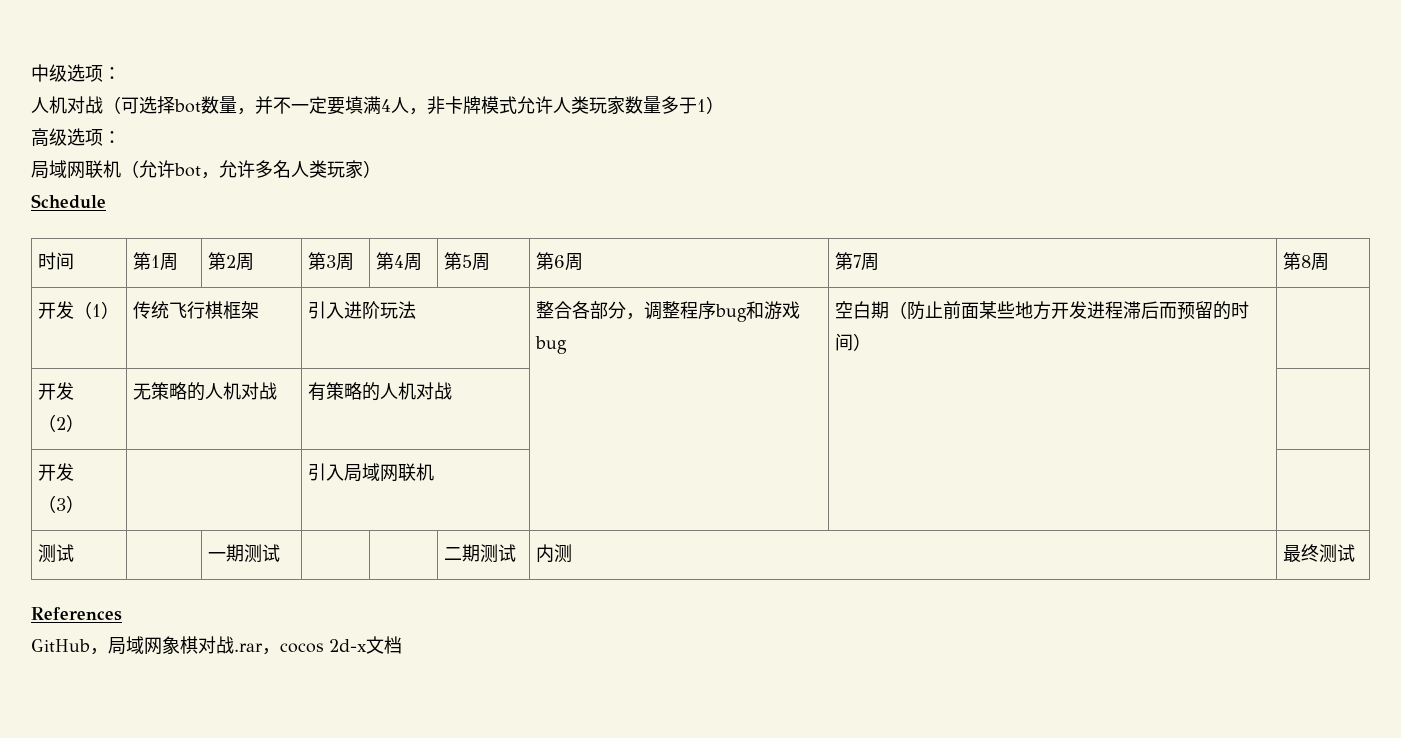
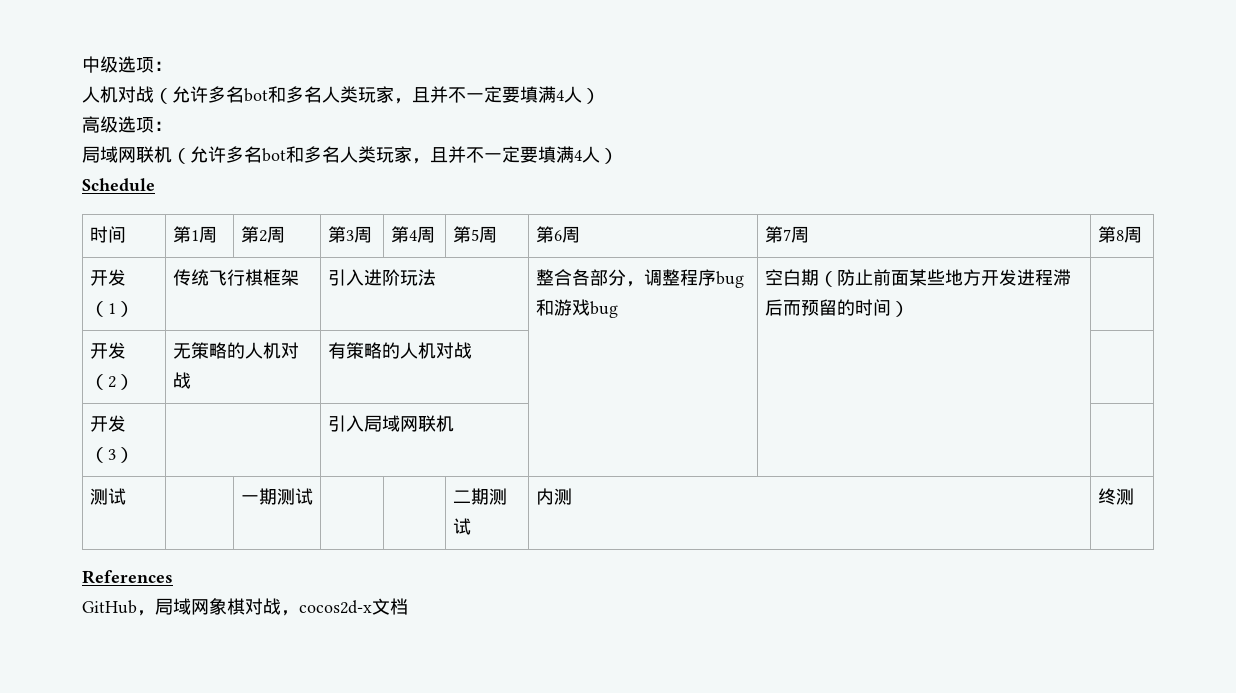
[121,96,706,115] 可选择bot数量，并不一定要填满4人，非卡牌模式允许人类玩家数量多于1 -> [172,86,582,104] 允许多名bot和多名人类玩家，且并不一定要填满4人
[174,160,363,179] bot，允许多名人类玩家 -> [226,146,600,164] 多名bot和多名人类玩家，且并不一定要填满4人
[1283,545,1302,562] 最 -> (572, 496) none
[1337,544,1356,562] 试 -> (1134, 496) none
[234,639,367,655] .rar，cocos 2d-x -> [281,600,372,616] ，cocos2d-x

